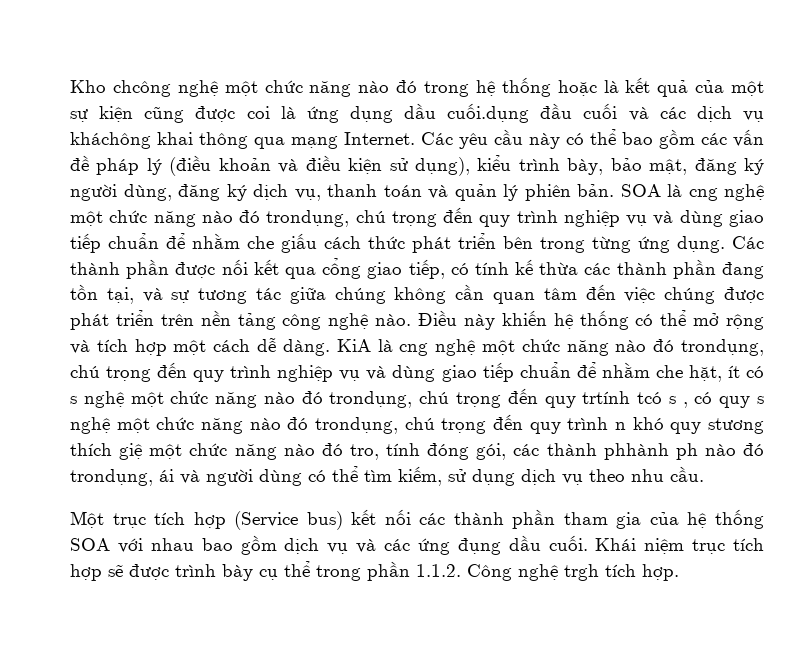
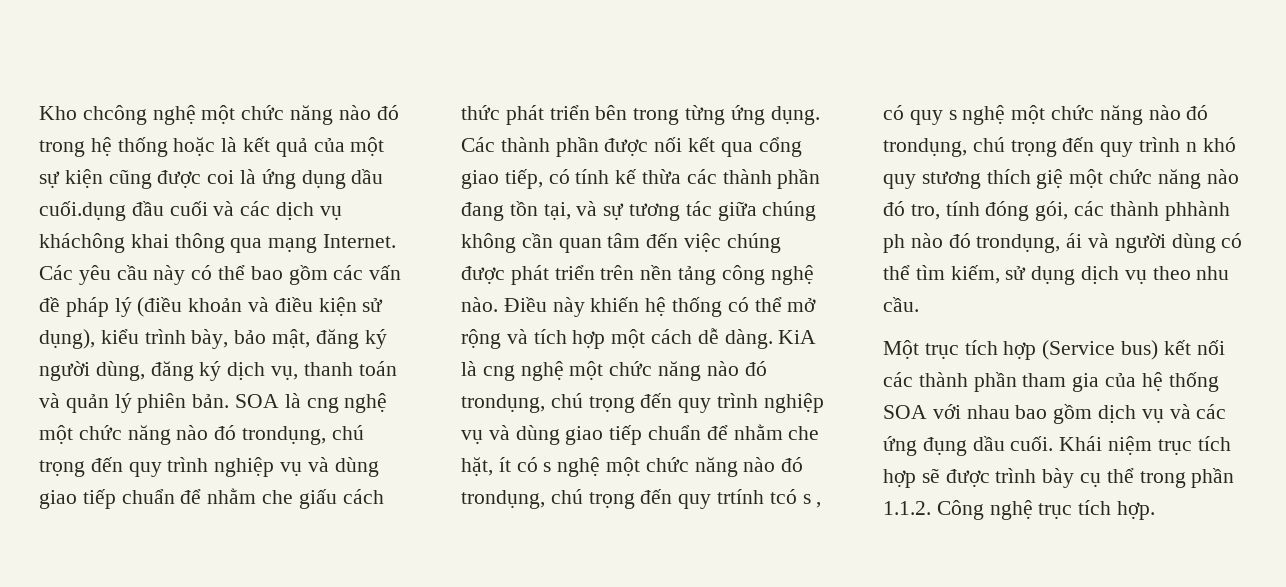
[564,564,599,581] trgh -> [1038,503,1073,519] trục

